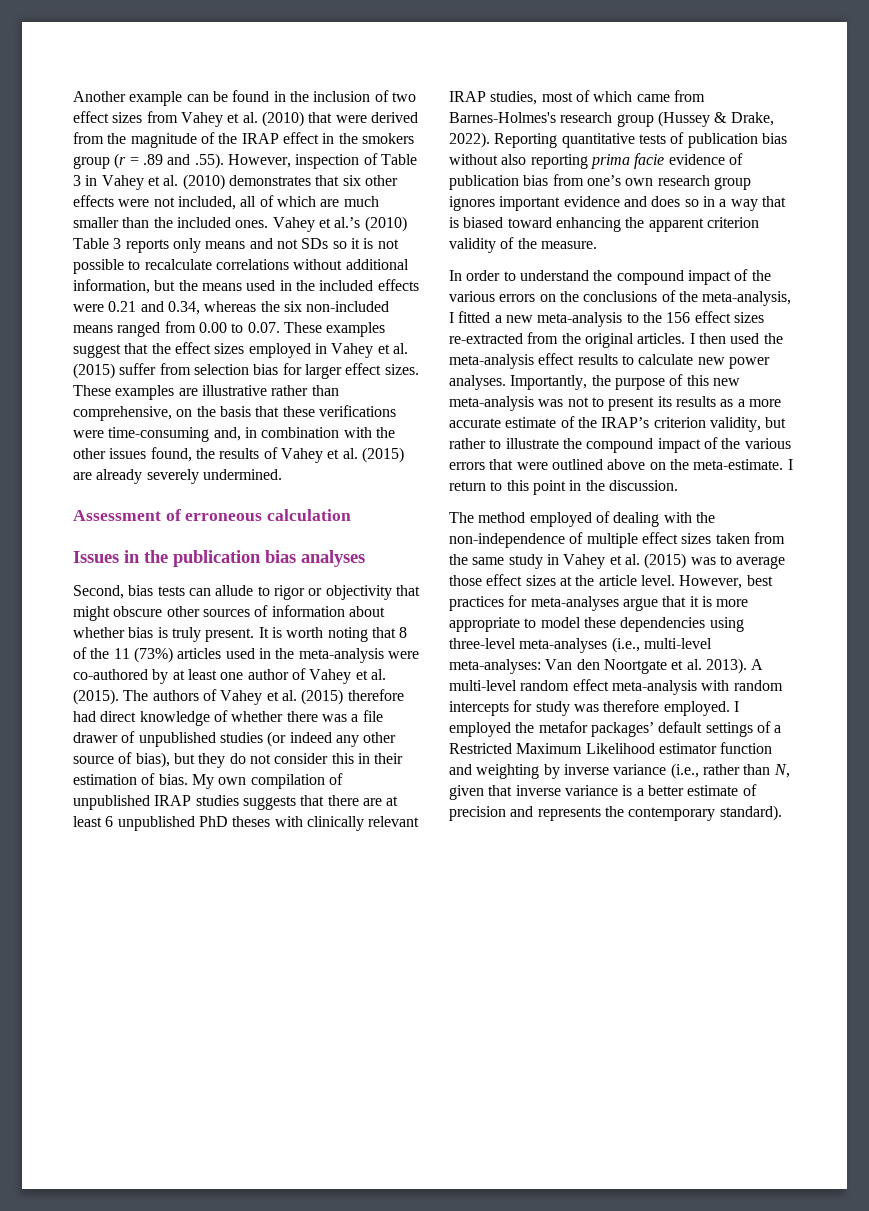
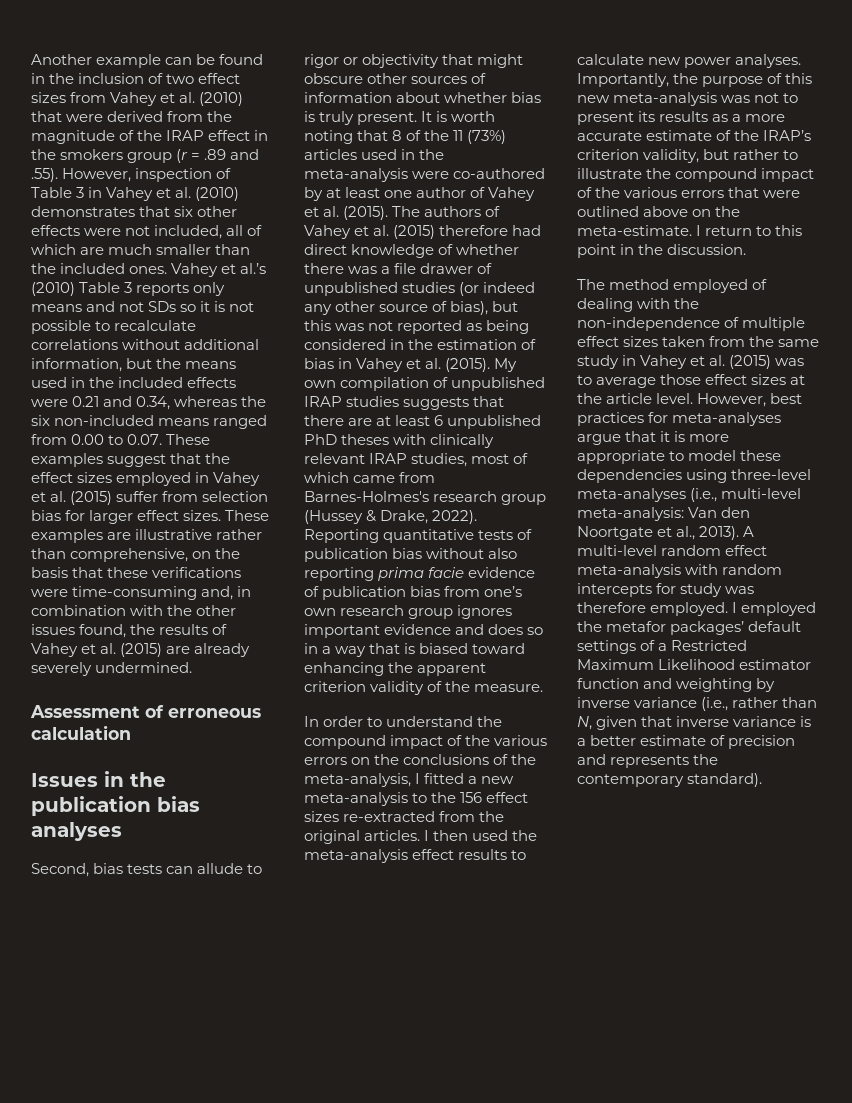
[198,753,404,768] [73,773,188,785] they do not consider this in their estimation of bias. -> [304,320,530,334] [304,339,537,350] [304,358,491,372] this was not reported as being considered in the estimation of bias in Vahey et al. (2015).
[449,659,541,674] meta-analyses: -> [577,507,684,521] meta-analysis:
[686,659,702,670] al. -> [676,526,696,540] al.,

